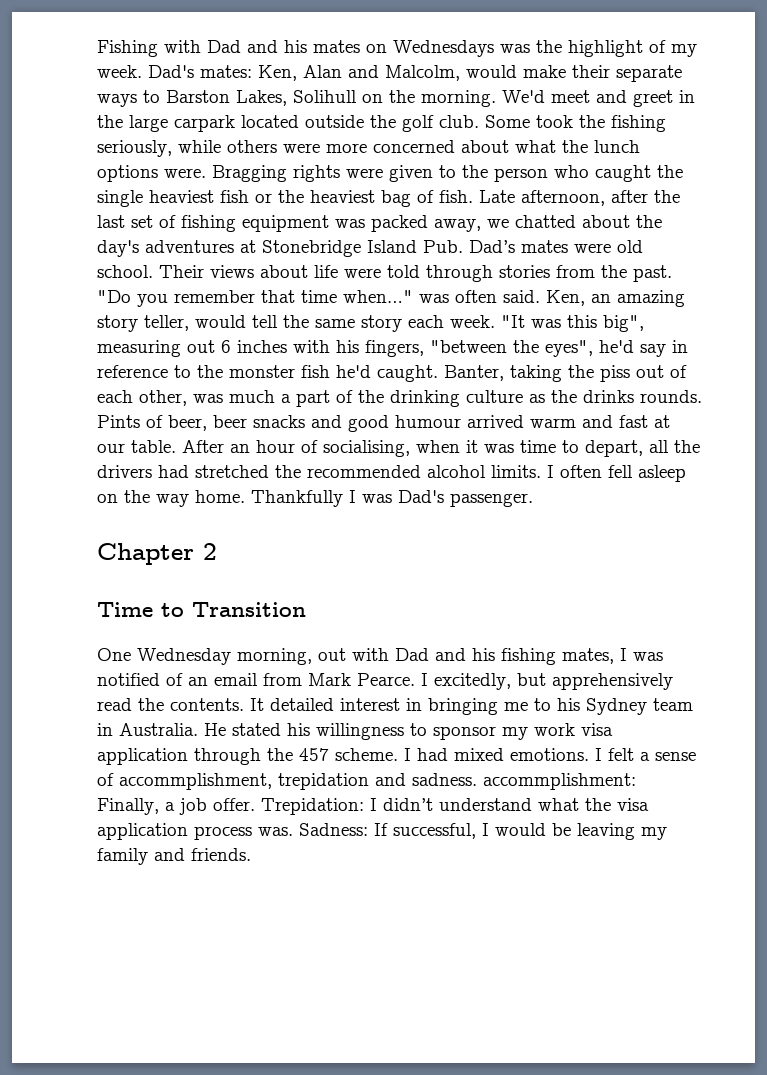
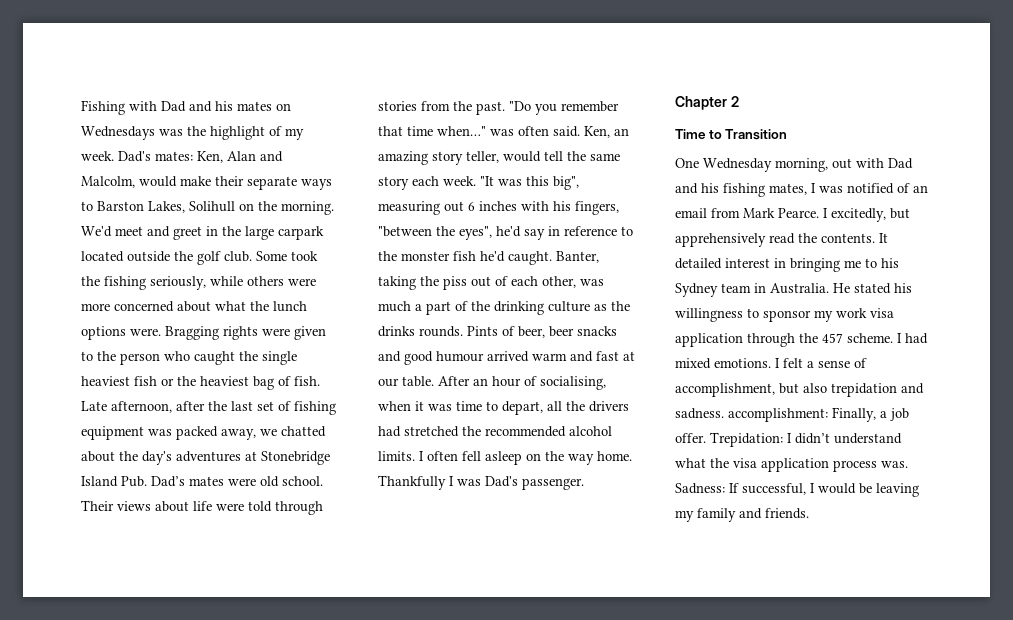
[119,773,272,790] accommplishment, -> [675,383,827,397] accomplishment, but also
[483,773,636,790] accommplishment: -> [728,408,828,422] accomplishment:

